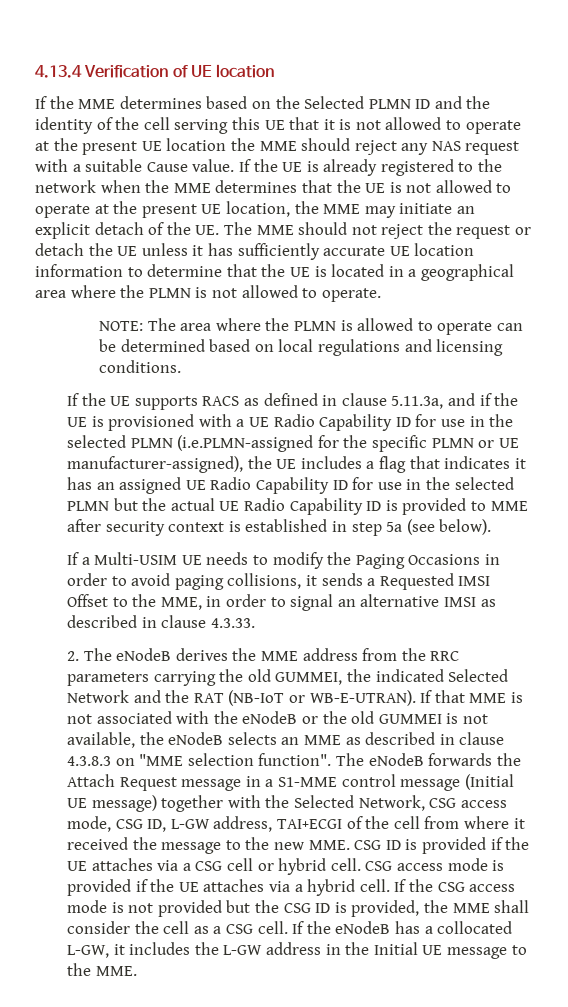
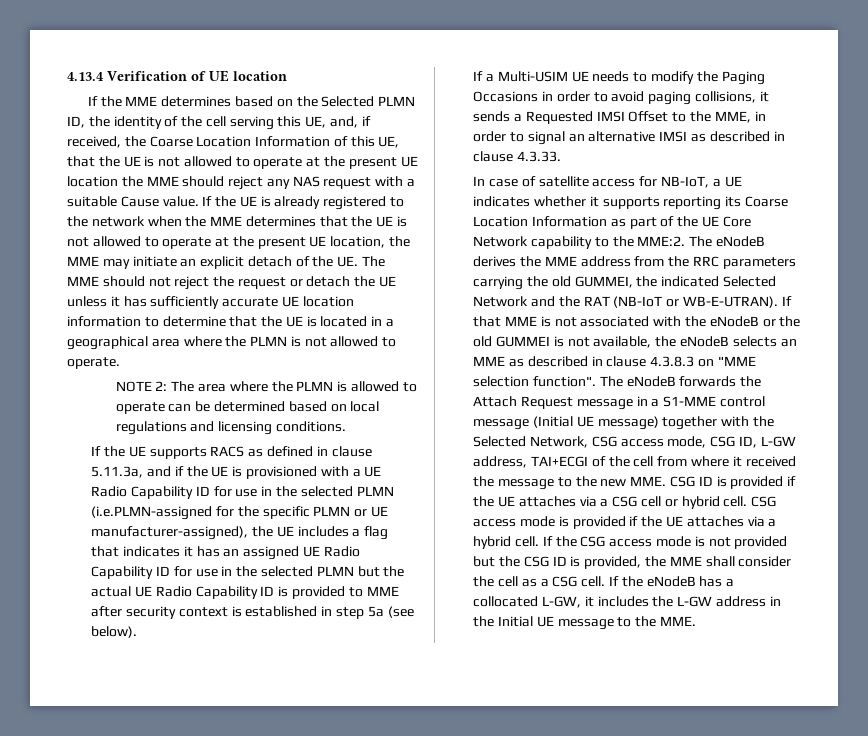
[415,96,462,109] ID and -> [67,116,85,128] ID,
[264,117,335,130] UE that it -> [305,116,371,128] [67,136,400,148] [67,156,141,167] UE, and, if received, the Coarse Location Information of this UE, that the UE
[99,321,144,331] NOTE: -> [115,381,168,392] NOTE 2:
[67,651,80,661] 2. -> [473,176,742,188] [473,196,789,210] [473,216,751,229] [473,236,686,249] In case of satellite access for NB-IoT, a UE indicates whether it supports reporting its Coarse Location Information as part of the UE Core Network capability to the MME:2.

